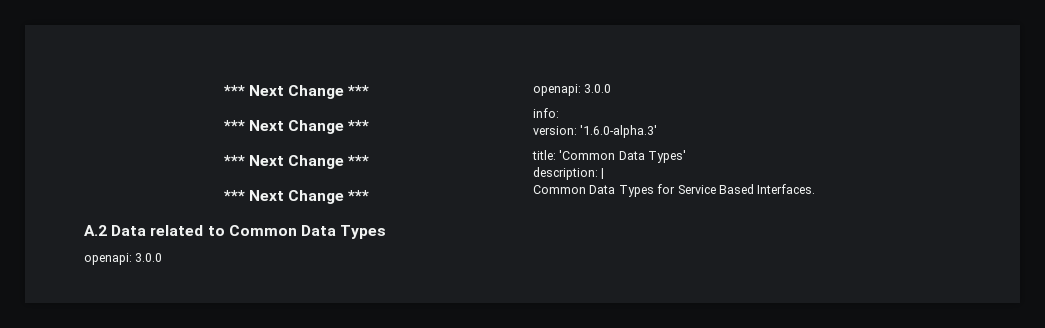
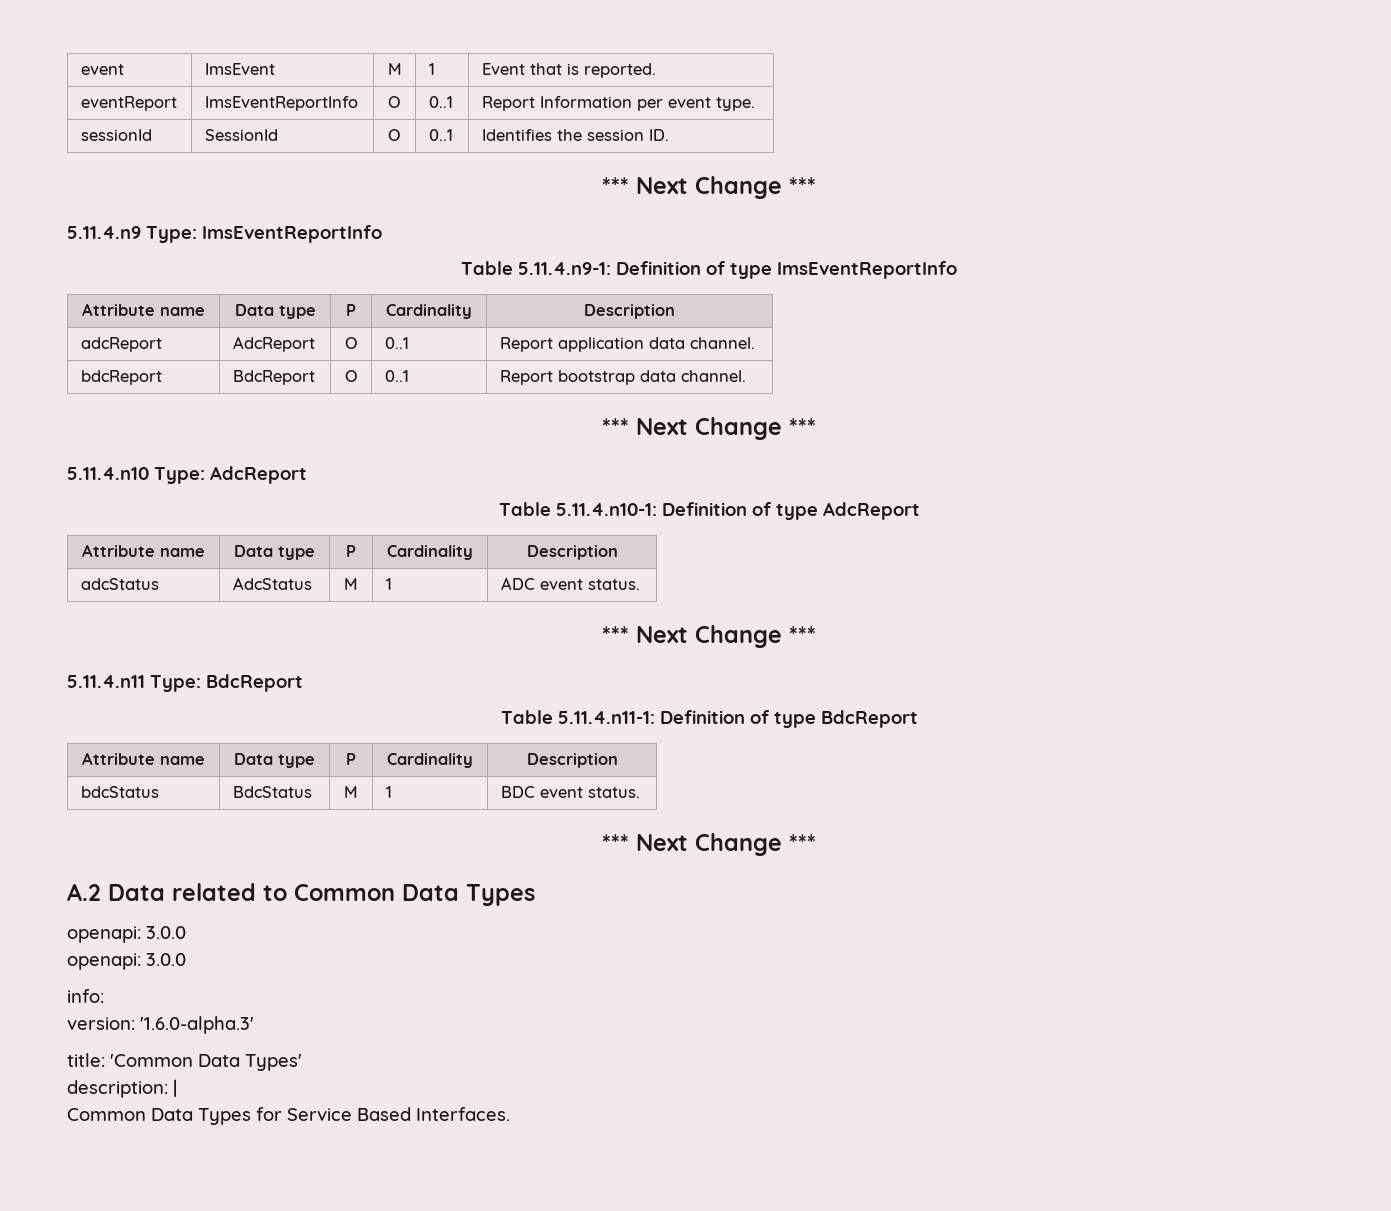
[223,85,370,99] [223,120,370,134] [223,155,370,169] *** Next Change *** // *** Next Change *** // *** Next Change *** -> [80,64,124,75] [204,63,275,75] [387,63,402,75] [428,63,435,75] [481,63,656,78] [80,96,177,111] [204,96,358,111] [388,96,401,108] [428,96,453,108] [481,96,755,111] [80,129,152,141] [204,129,278,141] [388,129,401,141] [428,129,453,141] [481,129,669,141] [602,176,816,199] [67,225,382,243] [461,261,957,279] [82,303,205,316] [234,304,316,319] [346,304,356,316] [386,304,472,319] [584,304,675,319] [80,337,162,352] [232,336,315,352] [344,337,358,349] [384,337,409,349] [499,337,755,352] [80,370,162,385] [232,370,315,385] [344,370,358,382] [384,370,409,382] [499,370,746,385] [602,417,816,440] [67,466,307,484] [498,502,920,520] [82,544,205,557] [234,545,315,560] [346,545,356,557] [387,545,473,560] [526,545,618,560] [80,578,159,590] [232,577,312,590] [344,578,358,590] [385,578,392,590] [500,577,640,590] [602,625,816,648] [67,674,303,692] [500,710,918,728] [82,752,205,765] [234,753,315,768] [346,753,356,765] [387,753,473,768] [526,753,618,768] [80,786,159,798] [232,786,312,798] [344,786,358,798] [385,786,392,798] [500,786,640,798] event | ImsEvent | M | 1 | Event that is reported. // eventReport | ImsEventReportInfo | O | 0..1 | Report Information per event type. // sessionId | SessionId | O | 0..1 | Identifies the session ID. // *** Next Change *** // 5.11.4.n9 Type: ImsEventReportInfo // Table 5.11.4.n9-1: Definition of type ImsEventReportInfo // Attribute name | Data type | P | Cardinality | Description // adcReport | AdcReport | O | 0..1 | Report application data channel. // bdcReport | BdcReport | O | 0..1 | Report bootstrap data channel. // *** Next Change *** // 5.11.4.n10 Type: AdcReport // Table 5.11.4.n10-1: Definition of type AdcReport // Attribute name | Data type | P | Cardinality | Description // adcStatus | AdcStatus | M | 1 | ADC event status. // *** Next Change *** // 5.11.4.n11 Type: BdcReport // Table 5.11.4.n11-1: Definition of type BdcReport // Attribute name | Data type | P | Cardinality | Description // bdcStatus | BdcStatus | M | 1 | BDC event status.

